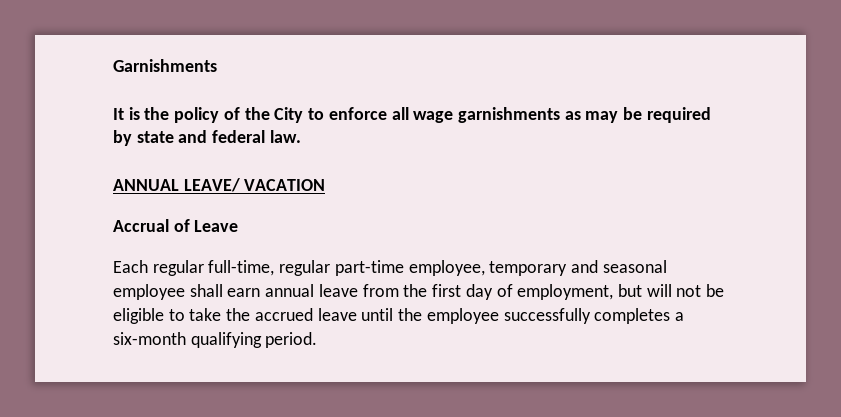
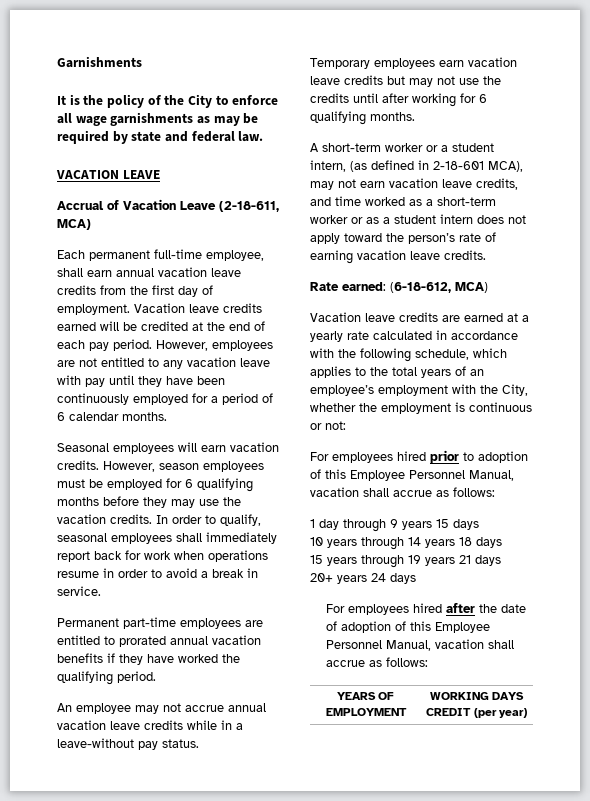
[113,178,240,192] ANNUAL LEAVE/ -> (264, 136) none
(326, 185) none -> [122,170,160,179] LEAVE
(190, 225) none -> [123,199,176,210] Vacation
(239, 226) none -> [219,201,279,212] [57,219,91,230] (2-18-611, MCA)
[152,260,667,276] [113,284,358,300] regular full-time, regular part-time employee, temporary and seasonal employee shall earn annual leave -> [89,249,264,261] [57,267,241,277] [57,285,96,295] permanent full-time employee, shall earn annual vacation leave credits
[517,284,725,300] [113,308,684,324] [113,332,318,348] employment, but will not be eligible to take the accrued leave until the employee successfully completes a six-month qualifying period. -> [57,303,262,315] [57,321,265,331] [57,339,273,351] [57,357,270,369] [57,375,225,387] [57,393,273,405] [57,412,167,421] [57,442,279,454] [57,460,264,472] [57,478,253,492] [57,496,241,508] [57,514,261,526] [57,532,277,544] [57,550,268,562] [57,568,258,578] [57,586,101,596] [57,617,263,629] [57,635,261,647] [57,653,240,665] [57,671,156,685] [57,703,266,714] [57,720,243,730] [57,738,199,750] [310,57,517,69] [310,75,501,87] [310,93,487,107] [310,111,415,125] [310,143,494,152] [310,160,523,172] [310,178,518,190] [310,196,496,206] [310,214,526,224] [310,232,496,244] [310,250,486,264] [310,282,488,293] [310,312,529,322] [310,330,518,342] [310,348,507,362] [310,366,484,378] [310,384,528,396] [310,402,532,414] [310,421,346,430] [310,450,528,463] [310,469,514,481] [310,487,495,497] [310,519,479,532] [310,537,502,550] [310,555,501,568] [310,573,416,584] [326,603,527,615] [326,621,491,633] [326,639,515,651] [326,657,429,667] [336,692,395,700] [325,708,407,716] [429,692,525,700] [426,708,527,718] employment. Vacation leave credits earned will be credited at the end of each pay period. However, employees are not entitled to any vacation leave with pay until they have been continuously employed for a period of 6 calendar months. // Seasonal employees will earn vacation credits. However, season employees must be employed for 6 qualifying months before they may use the vacation credits. In order to qualify, seasonal employees shall immediately report back for work when operations resume in order to avoid a break in service. // Permanent part-time employees are entitled to prorated annual vacation benefits if they have worked the qualifying period. // An employee may not accrue annual vacation leave credits while in a leave-without pay status. // Temporary employees earn vacation leave credits but may not use the credits until after working for 6 qualifying months. // A short-term worker or a student intern, (as defined in 2-18-601 MCA), may not earn vacation leave credits, and time worked as a short-term worker or as a student intern does not apply toward the person’s rate of earning vacation leave credits. // Rate earned: (6-18-612, MCA) // Vacation leave credits are earned at a yearly rate calculated in accordance with the following schedule, which applies to the total years of an employee’s employment with the City, whether the employment is continuous or not: // For employees hired prior to adoption of this Employee Personnel Manual, vacation shall accrue as follows: // 1 day through 9 years 15 days // 10 years through 14 years 18 days // 15 years through 19 years 21 days // 20+ years 24 days // For employees hired after the date of adoption of this Employee Personnel Manual, vacation shall accrue as follows: // YEARS OF EMPLOYMENT | WORKING DAYS CREDIT (per year)

